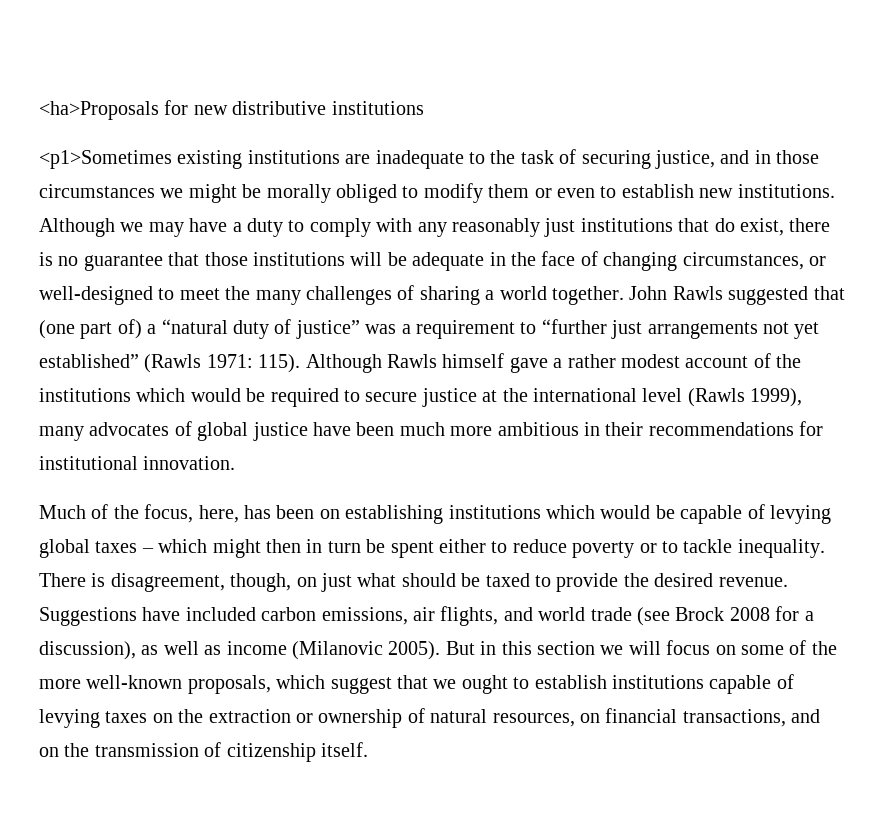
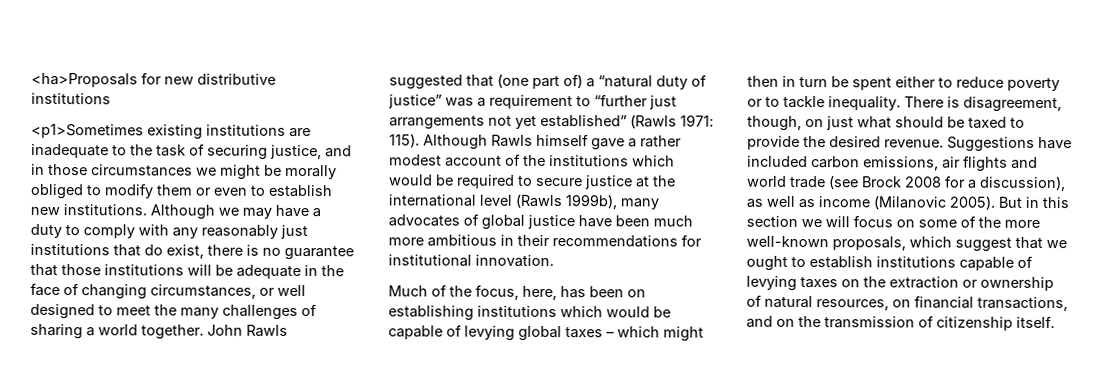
[39,286,153,305] well-designed -> [277,284,306,297] [30,303,95,320] well designed
[750,388,803,407] 1999), -> [565,194,617,210] 1999b),
[440,606,499,626] flights, -> [963,155,1008,172] flights

